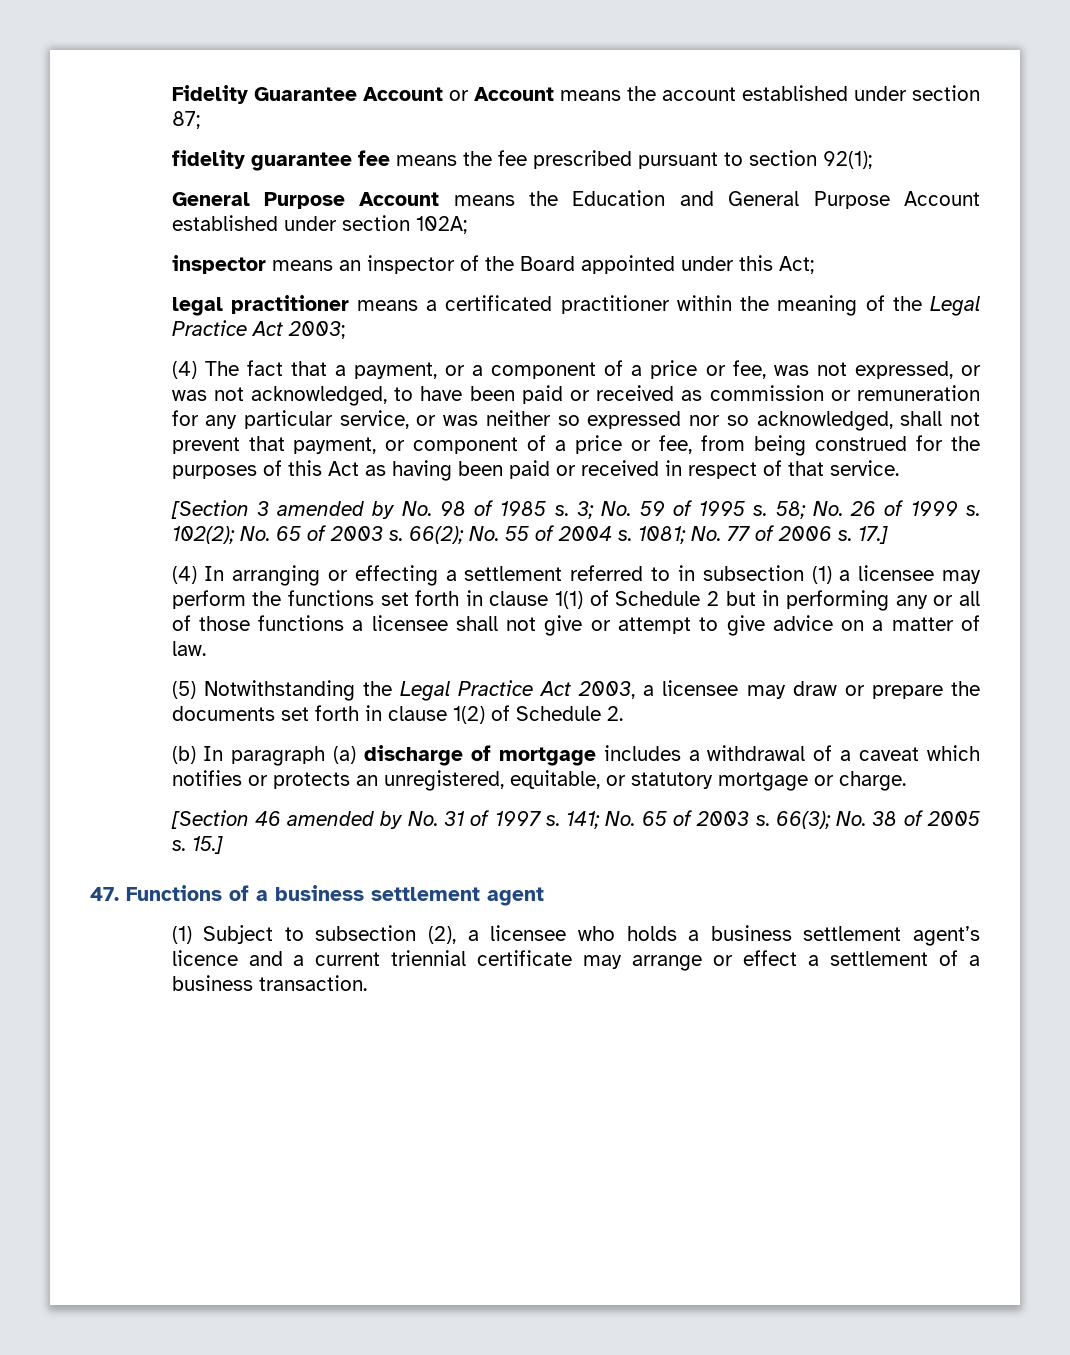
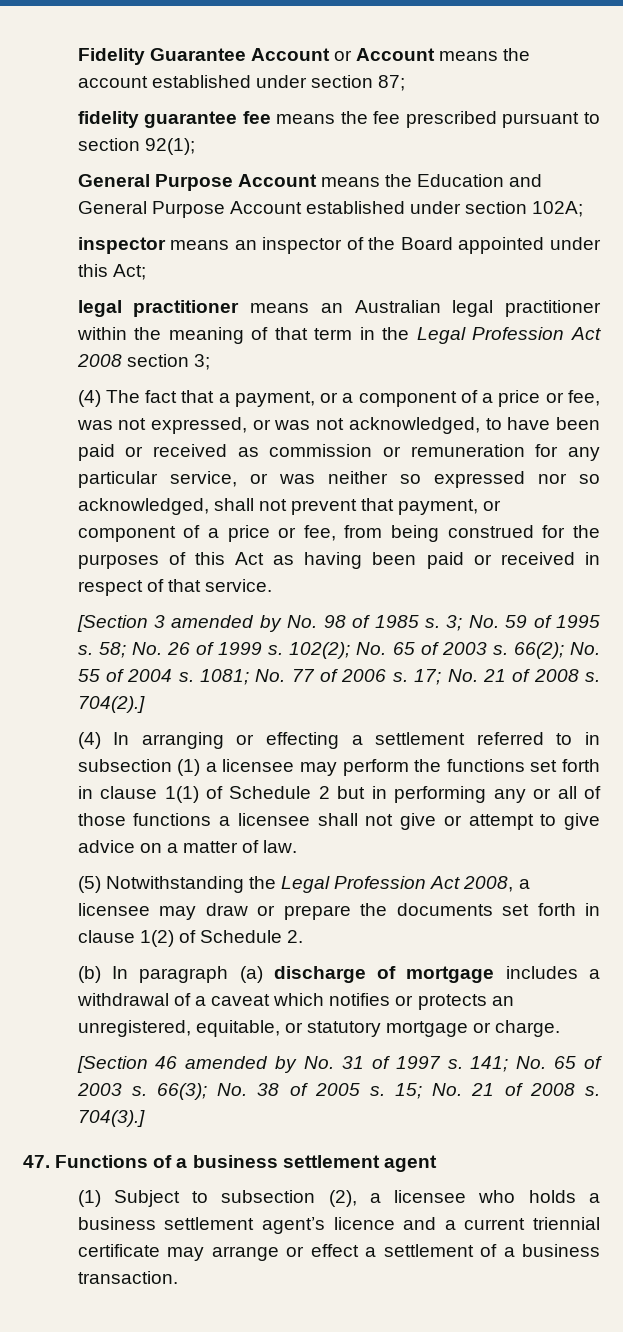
[426,295,553,311] a certificated -> [320,300,494,317] an Australian legal
[892,296,981,316] [171,320,345,339] the Legal Practice Act 2003; -> [274,327,601,344] [76,354,210,370] that term in the Legal Profession Act 2008 section 3;
[857,526,888,544] 17.] -> [414,669,600,685] [77,696,145,713] 17; No. 21 of 2008 s. 704(2).]
[457,680,636,699] Practice Act 2003, -> [334,876,514,892] Profession Act 2008,
[191,836,223,854] 15.] -> [395,1083,600,1099] [77,1110,145,1127] 15; No. 21 of 2008 s. 704(3).]

